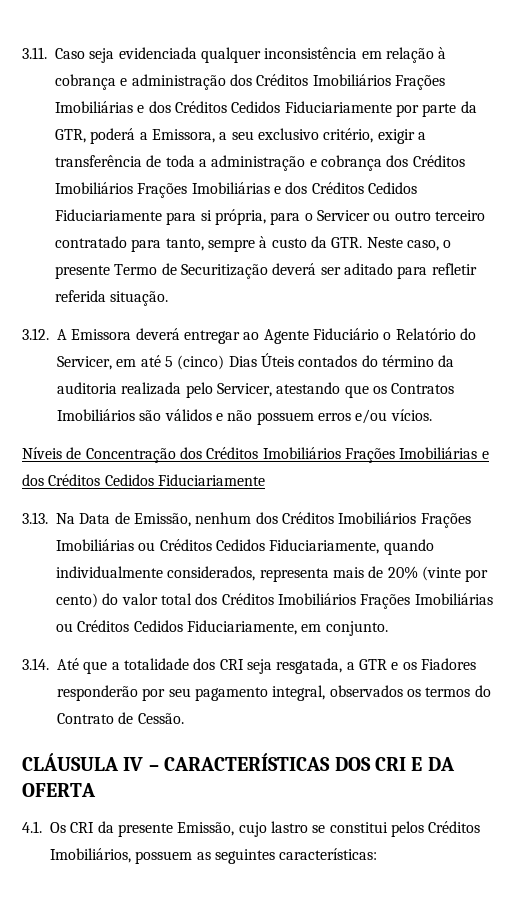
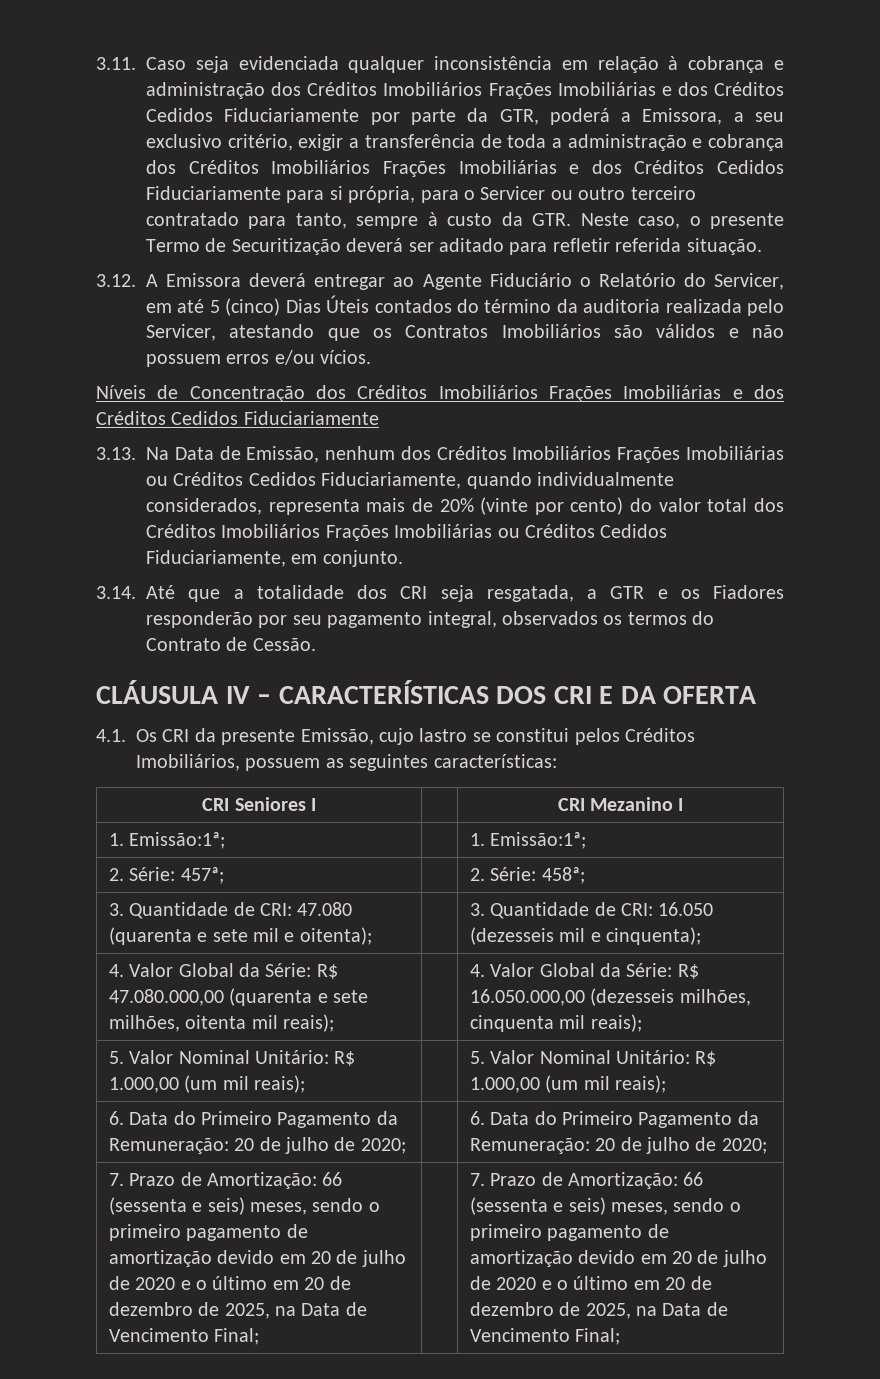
(378, 854) none -> [202,797,316,811] [557,797,684,811] [108,832,226,849] [469,832,587,849] [108,867,224,884] [469,867,585,884] [108,902,353,919] [108,927,372,945] [469,902,714,919] [469,927,702,945] [108,963,338,979] [108,988,369,1006] [108,1014,335,1032] [469,963,699,979] [469,988,751,1006] [469,1014,642,1032] [108,1050,356,1066] [108,1075,306,1093] [469,1050,717,1066] [469,1075,667,1093] [108,1111,398,1128] [108,1137,406,1154] [469,1111,759,1128] [469,1137,767,1154] [108,1172,343,1189] [108,1197,380,1215] [108,1224,308,1241] [108,1250,406,1267] [108,1276,351,1290] [108,1302,367,1319] [108,1328,260,1345] [469,1172,704,1189] [469,1197,741,1215] [469,1224,669,1241] [469,1250,767,1267] [469,1276,712,1290] [469,1302,728,1319] [469,1328,621,1345] // CRI Seniores I | | CRI Mezanino I // 1. Emissão:1ª; | | 1. Emissão:1ª; // 2. Série: 457ª; | | 2. Série: 458ª; // 3. Quantidade de CRI: 47.080 (quarenta e sete mil e oitenta); | | 3. Quantidade de CRI: 16.050 (dezesseis mil e cinquenta); // 4. Valor Global da Série: R$ 47.080.000,00 (quarenta e sete milhões, oitenta mil reais); | | 4. Valor Global da Série: R$ 16.050.000,00 (dezesseis milhões, cinquenta mil reais); // 5. Valor Nominal Unitário: R$ 1.000,00 (um mil reais); | | 5. Valor Nominal Unitário: R$ 1.000,00 (um mil reais); // 6. Data do Primeiro Pagamento da Remuneração: 20 de julho de 2020; | | 6. Data do Primeiro Pagamento da Remuneração: 20 de julho de 2020; // 7. Prazo de Amortização: 66 (sessenta e seis) meses, sendo o primeiro pagamento de amortização devido em 20 de julho de 2020 e o último em 20 de dezembro de 2025, na Data de Vencimento Final; | | 7. Prazo de Amortização: 66 (sessenta e seis) meses, sendo o primeiro pagamento de amortização devido em 20 de julho de 2020 e o último em 20 de dezembro de 2025, na Data de Vencimento Final;

